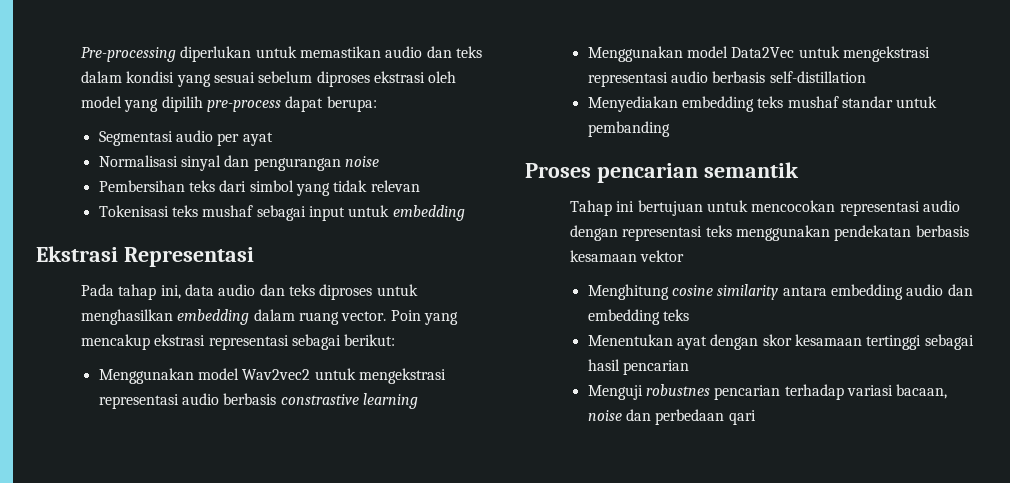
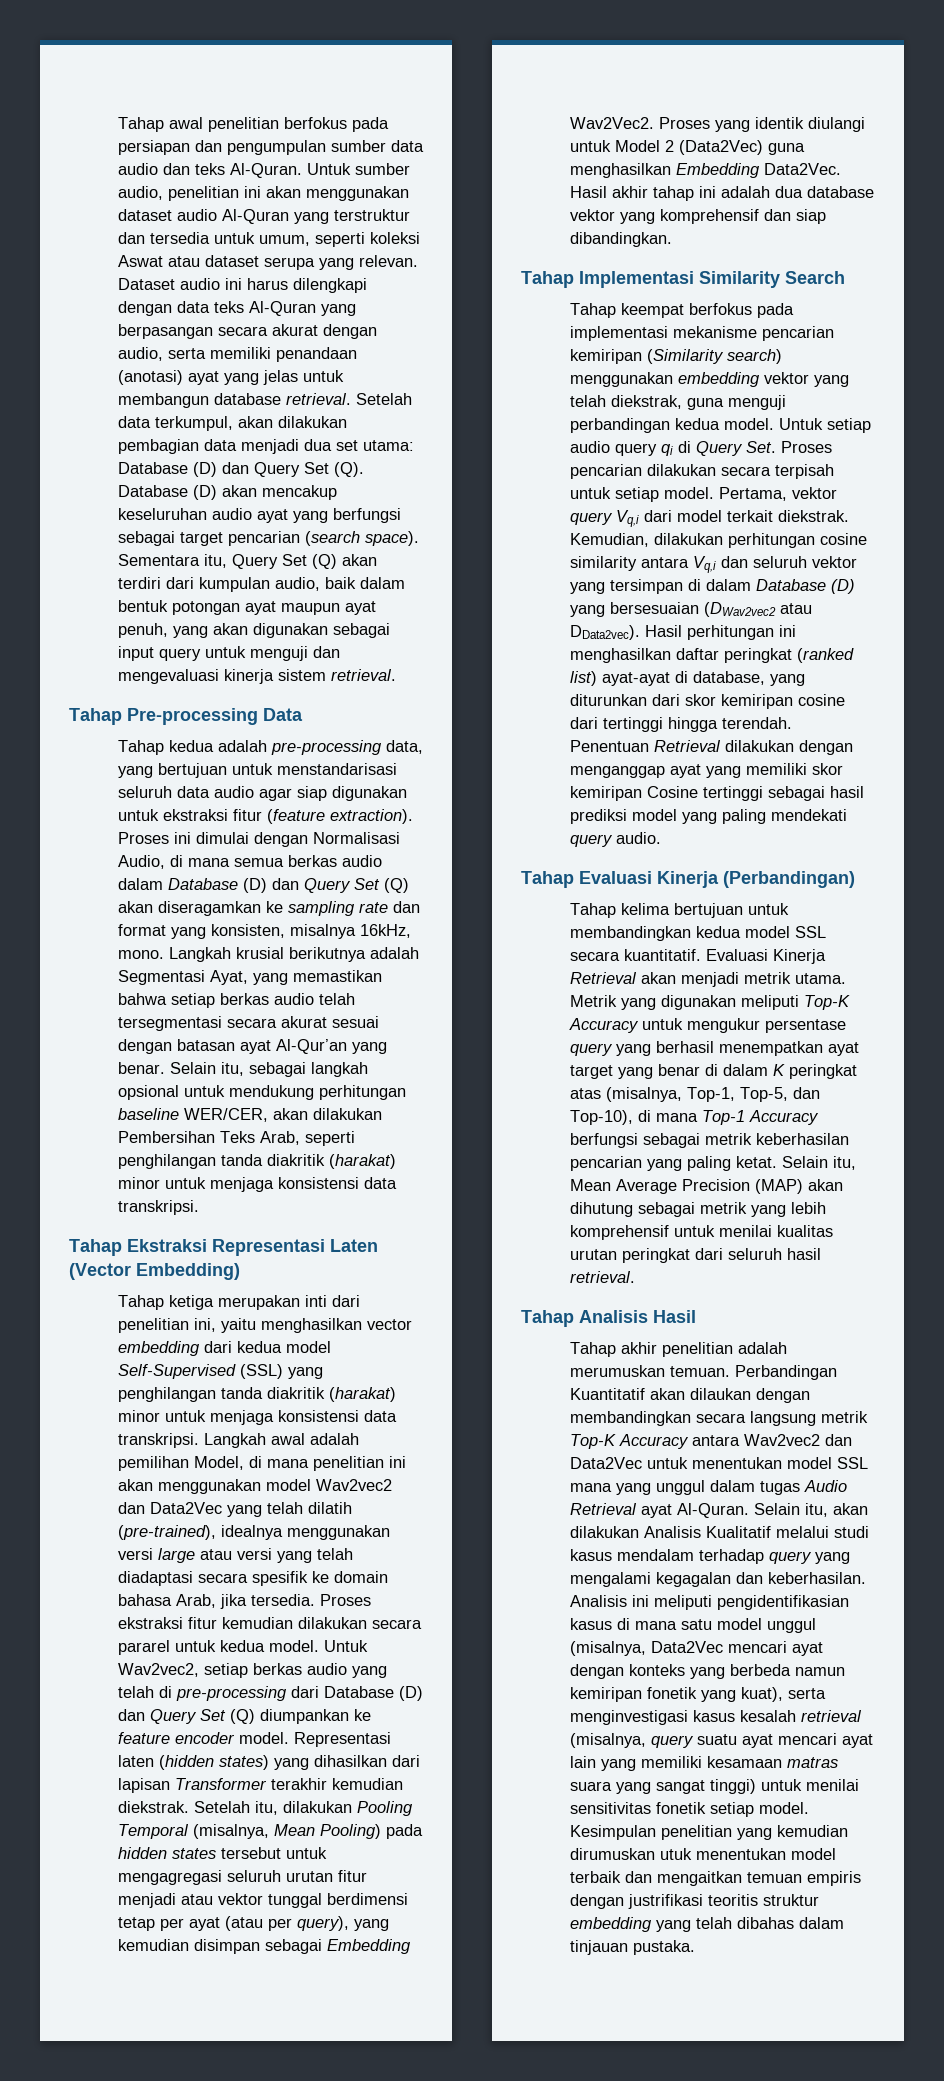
[81,46,482,62] [81,71,457,87] [81,96,377,112] [98,130,273,146] [98,155,379,171] [98,180,420,196] [98,205,465,221] [36,246,254,267] [81,284,418,300] [81,309,458,325] [81,334,396,350] [98,368,446,384] [98,393,418,409] [587,46,930,62] [587,71,866,87] [587,96,938,112] [587,121,670,137] [525,162,799,183] [570,200,960,216] [570,225,969,241] [570,250,685,262] [587,284,973,300] [587,309,689,325] [587,334,974,350] [587,359,689,375] [587,384,948,400] [587,409,756,425] Pre-processing diperlukan untuk memastikan audio dan teks dalam kondisi yang sesuai sebelum diproses ekstrasi oleh model yang dipilih pre-process dapat berupa: // Segmentasi audio per ayat // Normalisasi sinyal dan pengurangan noise // Pembersihan teks dari simbol yang tidak relevan // Tokenisasi teks mushaf sebagai input untuk embedding // Ekstrasi Representasi // Pada tahap ini, data audio dan teks diproses untuk menghasilkan embedding dalam ruang vector. Poin yang mencakup ekstrasi representasi sebagai berikut: // Menggunakan model Wav2vec2 untuk mengekstrasi representasi audio berbasis constrastive learning // Menggunakan model Data2Vec untuk mengekstrasi representasi audio berbasis self-distillation // Menyediakan embedding teks mushaf standar untuk pembanding // Proses pencarian semantik // Tahap ini bertujuan untuk mencocokan representasi audio dengan representasi teks menggunakan pendekatan berbasis kesamaan vektor // Menghitung cosine similarity antara embedding audio dan embedding teks // Menentukan ayat dengan skor kesamaan tertinggi sebagai hasil pencarian // Menguji robustnes pencarian terhadap variasi bacaan, noise dan perbedaan qari -> [117,117,389,132] [117,140,424,155] [117,163,410,178] [117,186,409,201] [117,209,410,224] [117,232,420,247] [117,255,418,270] [117,278,367,293] [117,301,356,316] [117,324,377,339] [117,347,357,362] [117,370,344,385] [117,393,412,408] [117,416,347,431] [117,439,414,454] [117,462,364,477] [117,485,337,500] [117,508,401,523] [117,531,419,546] [117,554,377,569] [117,577,405,592] [117,600,376,615] [117,623,390,638] [117,646,340,661] [117,669,396,684] [69,708,303,725] [117,740,423,755] [117,763,397,778] [117,786,407,801] [117,809,413,824] [117,832,400,847] [117,855,382,869] [117,878,409,893] [117,901,420,916] [117,924,411,939] [117,947,419,962] [117,970,382,985] [117,993,355,1008] [117,1016,379,1031] [117,1039,387,1054] [117,1062,368,1077] [117,1085,406,1100] [117,1108,382,1122] [117,1131,355,1146] [117,1154,396,1169] [117,1177,397,1192] [117,1200,199,1215] [69,1239,378,1256] [69,1263,240,1280] [117,1295,360,1310] [117,1318,412,1333] [117,1341,331,1356] [117,1364,323,1379] [117,1387,396,1402] [117,1410,397,1425] [117,1433,359,1448] [117,1456,406,1471] [117,1479,392,1494] [117,1502,352,1517] [117,1525,390,1540] [117,1548,353,1563] [117,1571,388,1586] [117,1594,371,1609] [117,1617,422,1629] [117,1640,368,1655] [117,1663,387,1678] [117,1686,423,1701] [117,1709,371,1724] [117,1732,391,1747] [117,1755,420,1770] [117,1778,403,1793] [117,1801,413,1816] [117,1824,423,1839] [117,1847,327,1859] [117,1870,367,1885] [117,1893,408,1908] [117,1916,389,1931] [117,1939,411,1954] [569,117,865,132] [569,140,805,155] [569,163,841,178] [569,186,874,201] [569,209,826,224] [569,232,672,247] [521,271,845,288] [569,303,794,318] [569,326,834,341] [569,349,782,364] [569,372,849,387] [569,395,786,410] [569,418,871,433] [569,441,832,456] [569,464,834,479] [569,487,837,502] [569,510,849,527] [569,533,867,548] [569,556,857,573] [569,579,855,594] [569,602,812,617] [569,625,796,640] [569,648,854,663] [569,671,805,686] [569,694,845,709] [569,717,792,732] [569,740,853,755] [569,763,843,778] [569,786,864,801] [569,809,847,824] [569,832,661,847] [521,871,855,888] [569,903,789,918] [569,926,826,941] [569,949,826,964] [569,972,846,987] [569,995,850,1010] [568,1018,846,1033] [569,1041,859,1056] [569,1064,857,1079] [569,1087,820,1102] [569,1110,819,1125] [569,1133,849,1148] [569,1156,856,1171] [569,1179,843,1194] [569,1202,826,1217] [569,1225,833,1240] [569,1248,821,1263] [569,1271,635,1283] [521,1310,696,1327] [569,1342,787,1357] [569,1365,837,1380] [569,1388,810,1403] [569,1411,868,1426] [569,1434,852,1449] [569,1457,868,1469] [569,1480,847,1495] [569,1503,868,1518] [569,1526,869,1538] [569,1549,850,1564] [569,1572,866,1587] [569,1595,849,1610] [569,1618,816,1633] [569,1641,823,1656] [569,1664,845,1679] [569,1687,826,1702] [569,1710,862,1725] [569,1733,873,1748] [569,1756,838,1771] [569,1779,859,1794] [569,1802,809,1817] [569,1825,848,1840] [569,1848,836,1860] [569,1871,861,1886] [569,1894,819,1909] [569,1917,844,1932] [569,1940,695,1955] Tahap awal penelitian berfokus pada persiapan dan pengumpulan sumber data audio dan teks Al-Quran. Untuk sumber audio, penelitian ini akan menggunakan dataset audio Al-Quran yang terstruktur dan tersedia untuk umum, seperti koleksi Aswat atau dataset serupa yang relevan. Dataset audio ini harus dilengkapi dengan data teks Al-Quran yang berpasangan secara akurat dengan audio, serta memiliki penandaan (anotasi) ayat yang jelas untuk membangun database retrieval. Setelah data terkumpul, akan dilakukan pembagian data menjadi dua set utama: Database (D) dan Query Set (Q). Database (D) akan mencakup keseluruhan audio ayat yang berfungsi sebagai target pencarian (search space). Sementara itu, Query Set (Q) akan terdiri dari kumpulan audio, baik dalam bentuk potongan ayat maupun ayat penuh, yang akan digunakan sebagai input query untuk menguji dan mengevaluasi kinerja sistem retrieval. // Tahap Pre-processing Data // Tahap kedua adalah pre-processing data, yang bertujuan untuk menstandarisasi seluruh data audio agar siap digunakan untuk ekstraksi fitur (feature extraction). Proses ini dimulai dengan Normalisasi Audio, di mana semua berkas audio dalam Database (D) dan Query Set (Q) akan diseragamkan ke sampling rate dan format yang konsisten, misalnya 16kHz, mono. Langkah krusial berikutnya adalah Segmentasi Ayat, yang memastikan bahwa setiap berkas audio telah tersegmentasi secara akurat sesuai dengan batasan ayat Al-Qur’an yang benar. Selain itu, sebagai langkah opsional untuk mendukung perhitungan baseline WER/CER, akan dilakukan Pembersihan Teks Arab, seperti penghilangan tanda diakritik (harakat) minor untuk menjaga konsistensi data transkripsi. // Tahap Ekstraksi Representasi Laten (Vector Embedding) // Tahap ketiga merupakan inti dari penelitian ini, yaitu menghasilkan vector embedding dari kedua model Self-Supervised (SSL) yang penghilangan tanda diakritik (harakat) minor untuk menjaga konsistensi data transkripsi. Langkah awal adalah pemilihan Model, di mana penelitian ini akan menggunakan model Wav2vec2 dan Data2Vec yang telah dilatih (pre-trained), idealnya menggunakan versi large atau versi yang telah diadaptasi secara spesifik ke domain bahasa Arab, jika tersedia. Proses ekstraksi fitur kemudian dilakukan secara pararel untuk kedua model. Untuk Wav2vec2, setiap berkas audio yang telah di pre-processing dari Database (D) dan Query Set (Q) diumpankan ke feature encoder model. Representasi laten (hidden states) yang dihasilkan dari lapisan Transformer terakhir kemudian diekstrak. Setelah itu, dilakukan Pooling Temporal (misalnya, Mean Pooling) pada hidden states tersebut untuk mengagregasi seluruh urutan fitur menjadi atau vektor tunggal berdimensi tetap per ayat (atau per query), yang kemudian disimpan sebagai Embedding Wav2Vec2. Proses yang identik diulangi untuk Model 2 (Data2Vec) guna menghasilkan Embedding Data2Vec. Hasil akhir tahap ini adalah dua database vektor yang komprehensif dan siap dibandingkan. // Tahap Implementasi Similarity Search // Tahap keempat berfokus pada implementasi mekanisme pencarian kemiripan (Similarity search) menggunakan embedding vektor yang telah diekstrak, guna menguji perbandingan kedua model. Untuk setiap audio query qi di Query Set. Proses pencarian dilakukan secara terpisah untuk setiap model. Pertama, vektor query Vq,i dari model terkait diekstrak. Kemudian, dilakukan perhitungan cosine similarity antara Vq,i dan seluruh vektor yang tersimpan di dalam Database (D) yang bersesuaian (DWav2vec2 atau DData2vec). Hasil perhitungan ini menghasilkan daftar peringkat (ranked list) ayat-ayat di database, yang diturunkan dari skor kemiripan cosine dari tertinggi hingga terendah. Penentuan Retrieval dilakukan dengan menganggap ayat yang memiliki skor kemiripan Cosine tertinggi sebagai hasil prediksi model yang paling mendekati query audio. // Tahap Evaluasi Kinerja (Perbandingan) // Tahap kelima bertujuan untuk membandingkan kedua model SSL secara kuantitatif. Evaluasi Kinerja Retrieval akan menjadi metrik utama. Metrik yang digunakan meliputi Top-K Accuracy untuk mengukur persentase query yang berhasil menempatkan ayat target yang benar di dalam K peringkat atas (misalnya, Top-1, Top-5, dan Top-10), di mana Top-1 Accuracy berfungsi sebagai metrik keberhasilan pencarian yang paling ketat. Selain itu, Mean Average Precision (MAP) akan dihutung sebagai metrik yang lebih komprehensif untuk menilai kualitas urutan peringkat dari seluruh hasil retrieval. // Tahap Analisis Hasil // Tahap akhir penelitian adalah merumuskan temuan. Perbandingan Kuantitatif akan dilaukan dengan membandingkan secara langsung metrik Top-K Accuracy antara Wav2vec2 dan Data2Vec untuk menentukan model SSL mana yang unggul dalam tugas Audio Retrieval ayat Al-Quran. Selain itu, akan dilakukan Analisis Kualitatif melalui studi kasus mendalam terhadap query yang mengalami kegagalan dan keberhasilan. Analisis ini meliputi pengidentifikasian kasus di mana satu model unggul (misalnya, Data2Vec mencari ayat dengan konteks yang berbeda namun kemiripan fonetik yang kuat), serta menginvestigasi kasus kesalah retrieval (misalnya, query suatu ayat mencari ayat lain yang memiliki kesamaan matras suara yang sangat tinggi) untuk menilai sensitivitas fonetik setiap model. Kesimpulan penelitian yang kemudian dirumuskan utuk menentukan model terbaik dan mengaitkan temuan empiris dengan justrifikasi teoritis struktur embedding yang telah dibahas dalam tinjauan pustaka.

